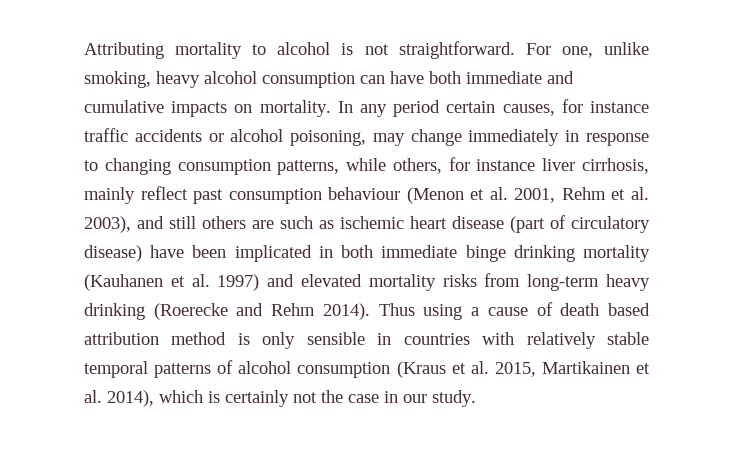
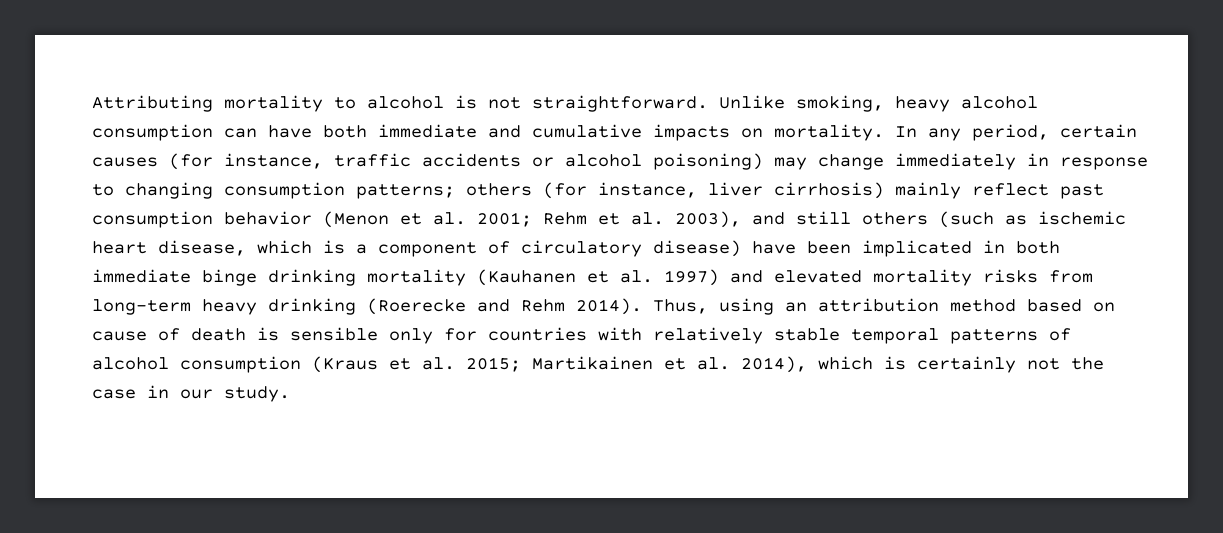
[525,42,649,58] For one, unlike -> [719,95,785,109] Unlike
[393,99,649,117] period certain causes, for instance -> [972,124,1137,141] [92,153,323,170] period, certain causes (for instance,
[290,130,367,146] poisoning, -> [653,153,763,170] poisoning)
[277,157,649,175] patterns, while others, for instance liver cirrhosis, -> [356,182,884,199] patterns; others (for instance, liver cirrhosis)
[328,187,401,200] behaviour -> [224,211,312,225] behavior
[514,188,556,203] 2001, -> [477,212,532,227] 2001;
[252,216,313,229] are such -> [939,211,994,228] (such
[452,216,545,233] disease (part -> [158,240,477,257] disease, which is a component
[378,302,651,320] [84,332,392,349] Thus using a cause of death based attribution method is only sensible in -> [653,298,1115,315] [92,327,477,344] Thus, using an attribution method based on cause of death is sensible only for
[494,362,536,377] 2015, -> [466,357,521,372] 2015;

